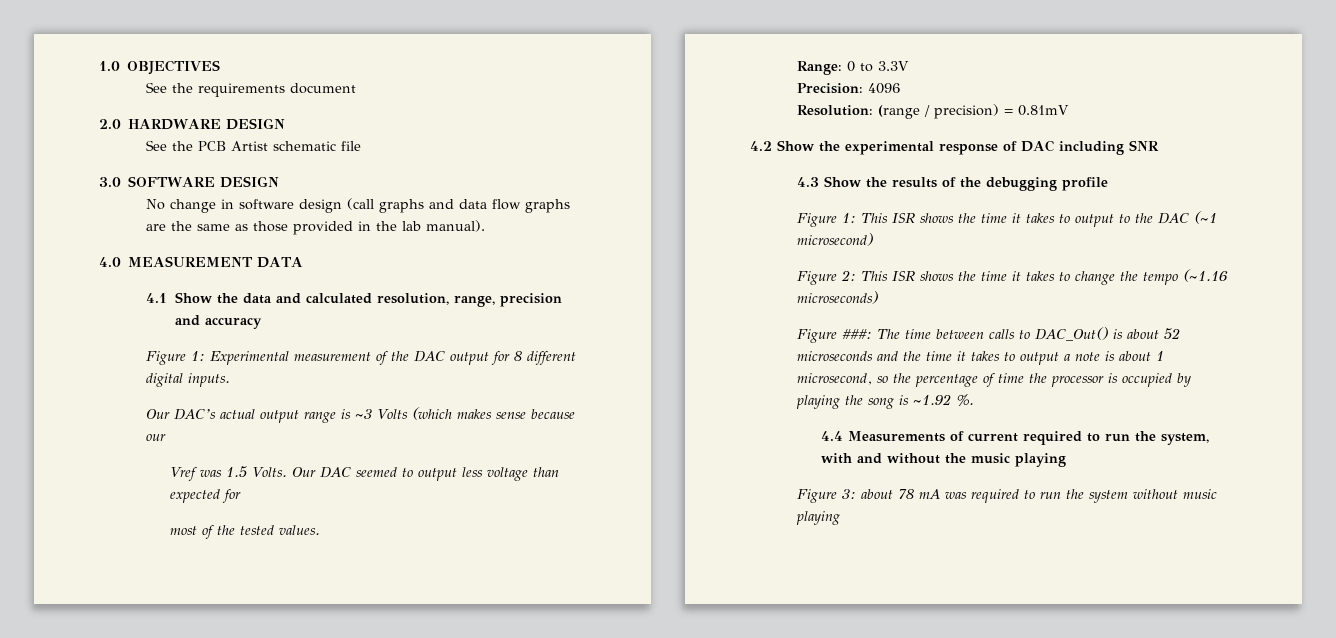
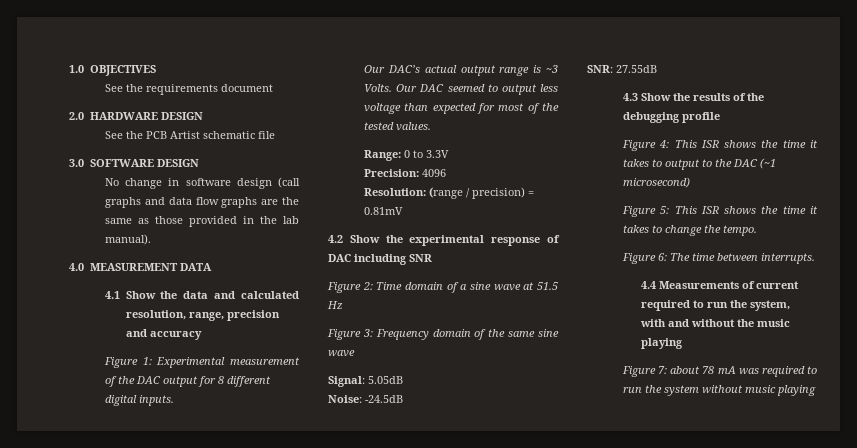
[377,407,576,420] [146,434,167,441] [170,466,248,481] Volts (which makes sense because our // Vref was 1.5 -> (558, 69) none
(242, 496) // -> (496, 108) none
(1159, 145) none -> [327,282,558,293] [327,301,343,309] [327,329,559,340] [328,350,355,357] [328,376,403,387] [328,395,403,403] [587,65,657,73] // Figure 2: Time domain of a sine wave at 51.5 Hz // Figure 3: Frequency domain of the same sine wave // Signal: 5.05dB // Noise: -24.5dB // SNR: 27.55dB
[842,213,857,223] 1: -> [659,140,670,148] 4:
[841,270,857,281] 2: -> [660,206,670,214] 5:
[1143,269,1229,285] [797,291,879,304] [797,329,873,343] tempo (~1.16 microseconds) // Figure ###: -> [723,225,758,236] [622,253,668,264] tempo. // Figure 6:
[989,327,1181,341] [797,351,1165,365] [797,373,1192,387] [796,394,975,409] calls to DAC_Out() is about 52 microseconds and the time it takes to output a note is about 1 microsecond, so the percentage of time the processor is occupied by playing the song is ~1.92 %. -> [761,253,816,264] interrupts.
[842,489,857,499] 3: -> [658,366,668,374] 7:

